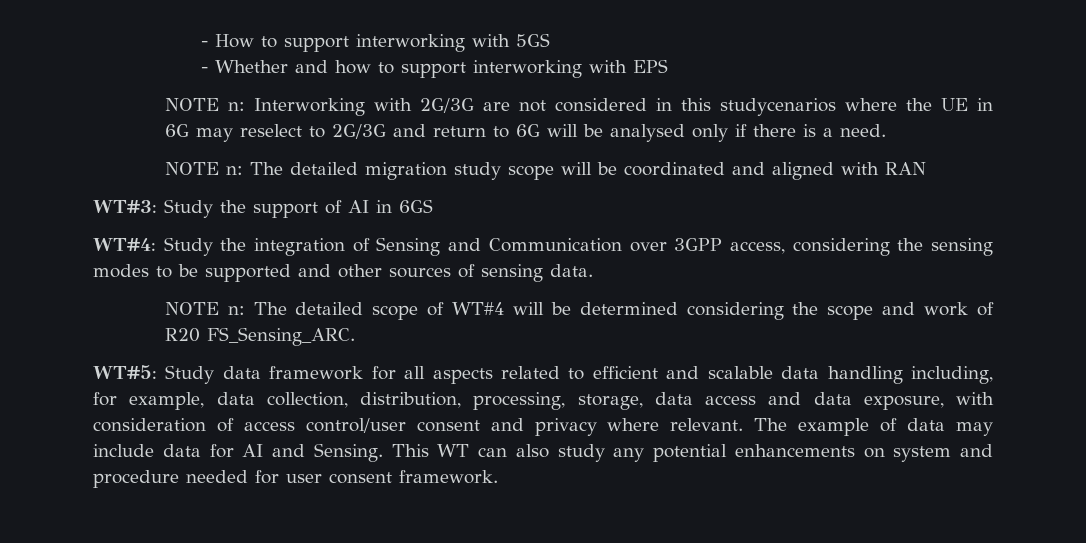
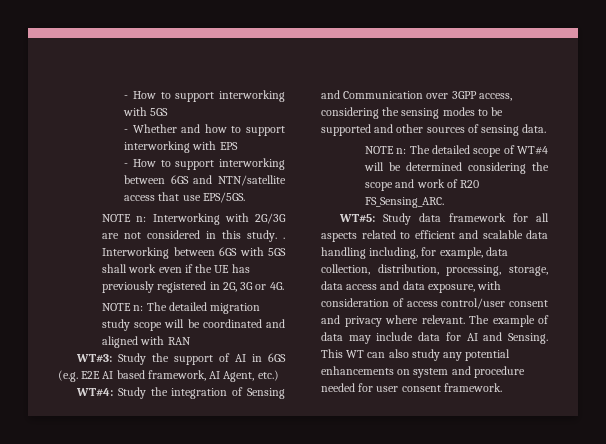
(668, 66) none -> [124,158,285,170] [124,175,286,186] [124,192,245,203] // - How to support interworking between 6GS and NTN/satellite access that use EPS/5GS.
[719,98,993,116] [164,124,886,142] studycenarios where the UE in 6G may reselect to 2G/3G and return to 6G will be analysed only if there is a need. -> [247,230,285,242] [102,247,286,259] [102,264,250,273] [102,281,284,293] study. . Interworking between 6GS with 5GS shall work even if the UE has previously registered in 2G, 3G or 4G.
(433, 206) none -> [58,370,279,382] (e.g. E2E AI based framework, AI Agent, etc.)

